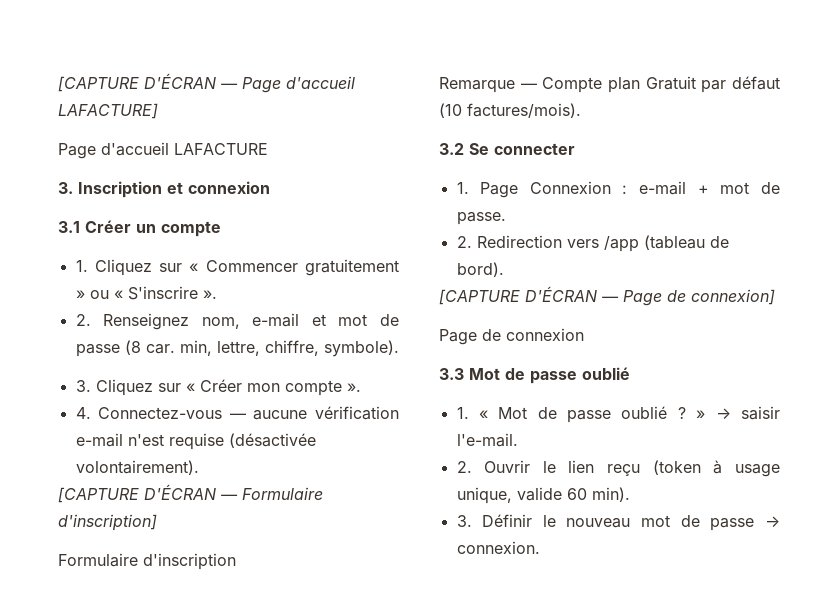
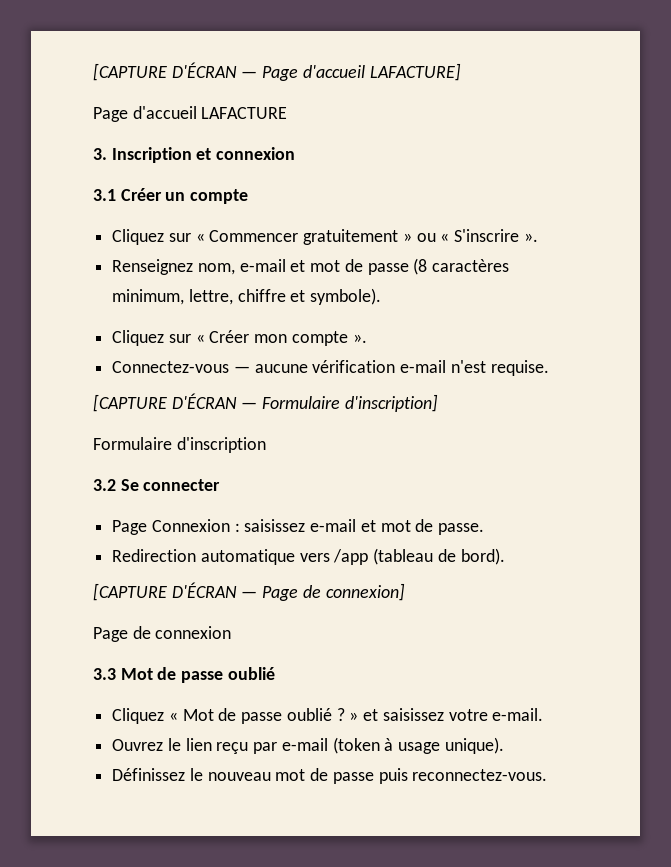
[75,260,88,272] 1. -> (249, 196) none
[75,314,91,326] 2. -> (538, 237) none
[145,340,319,356] car. min, lettre, chiffre, -> [432,259,510,272] [112,289,306,305] caractères minimum, lettre, chiffre et
[75,380,91,392] 3. -> (382, 296) none
[75,407,91,419] 4. -> (367, 338) none
[168,433,316,450] [75,460,199,475] requise (désactivée volontairement). -> [490,360,549,376] requise.
[439,76,780,93] [439,103,581,118] // Remarque — Compte plan Gratuit par défaut (10 factures/mois). -> (266, 445) none
[456,182,469,194] 1. -> (221, 485) none
[639,181,709,195] e-mail + -> [244,519,376,532] saisissez e-mail et
[456,235,562,248] 2. Redirection -> [112,549,295,565] Redirection automatique
[456,407,469,419] 1. -> [112,708,165,724] Cliquez
[715,406,780,420] [456,433,518,447] [456,460,531,473] → saisir l'e-mail. // 2. Ouvrir -> [363,708,544,721] [112,739,164,751] et saisissez votre e-mail. // Ouvrez
(641, 470) none -> [253,738,328,754] par e-mail
[456,487,630,504] [456,514,533,527] unique, valide 60 min). // 3. Définir -> [444,737,504,754] [112,768,186,781] unique). // Définissez
[765,516,780,527] [456,541,540,554] → connexion. -> [378,768,548,784] puis reconnectez-vous.

